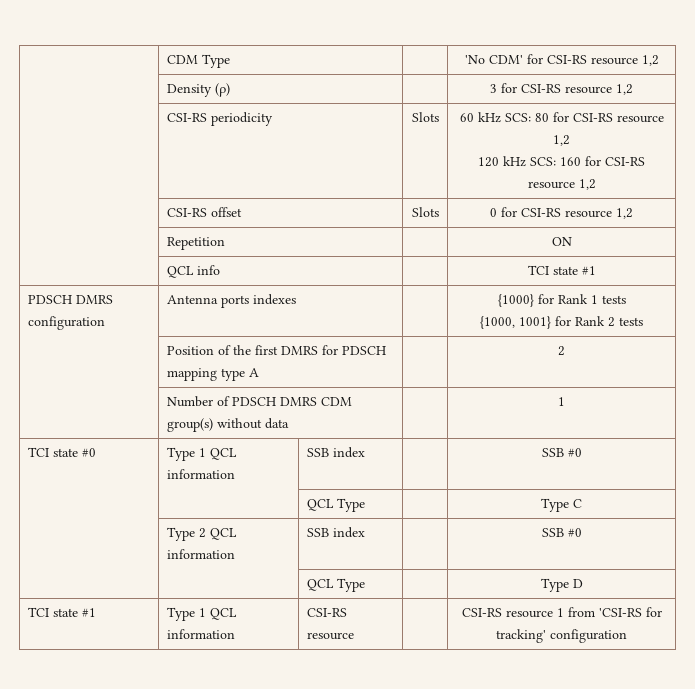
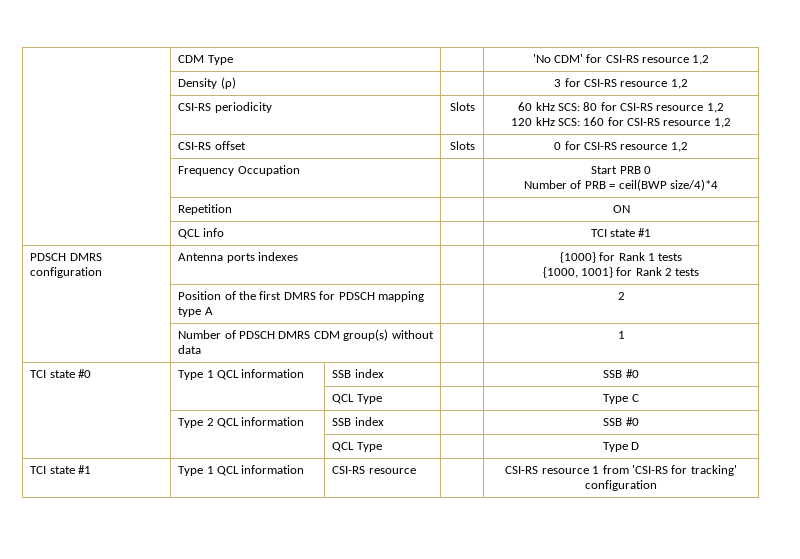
(633, 213) none -> [178,165,300,176] [591,166,651,174] [524,179,718,191] // | Frequency Occupation | | Start PRB 0 // Number of PRB = ceil(BWP size/4)*4

